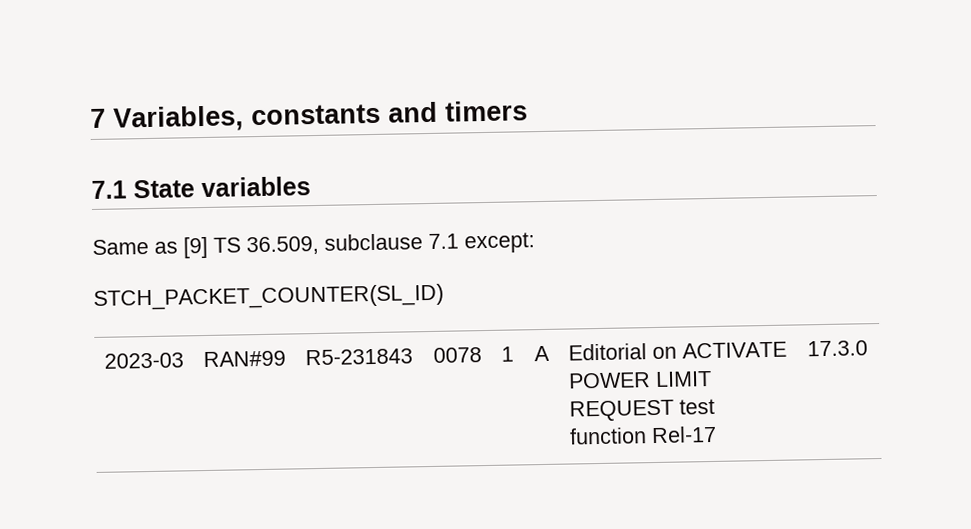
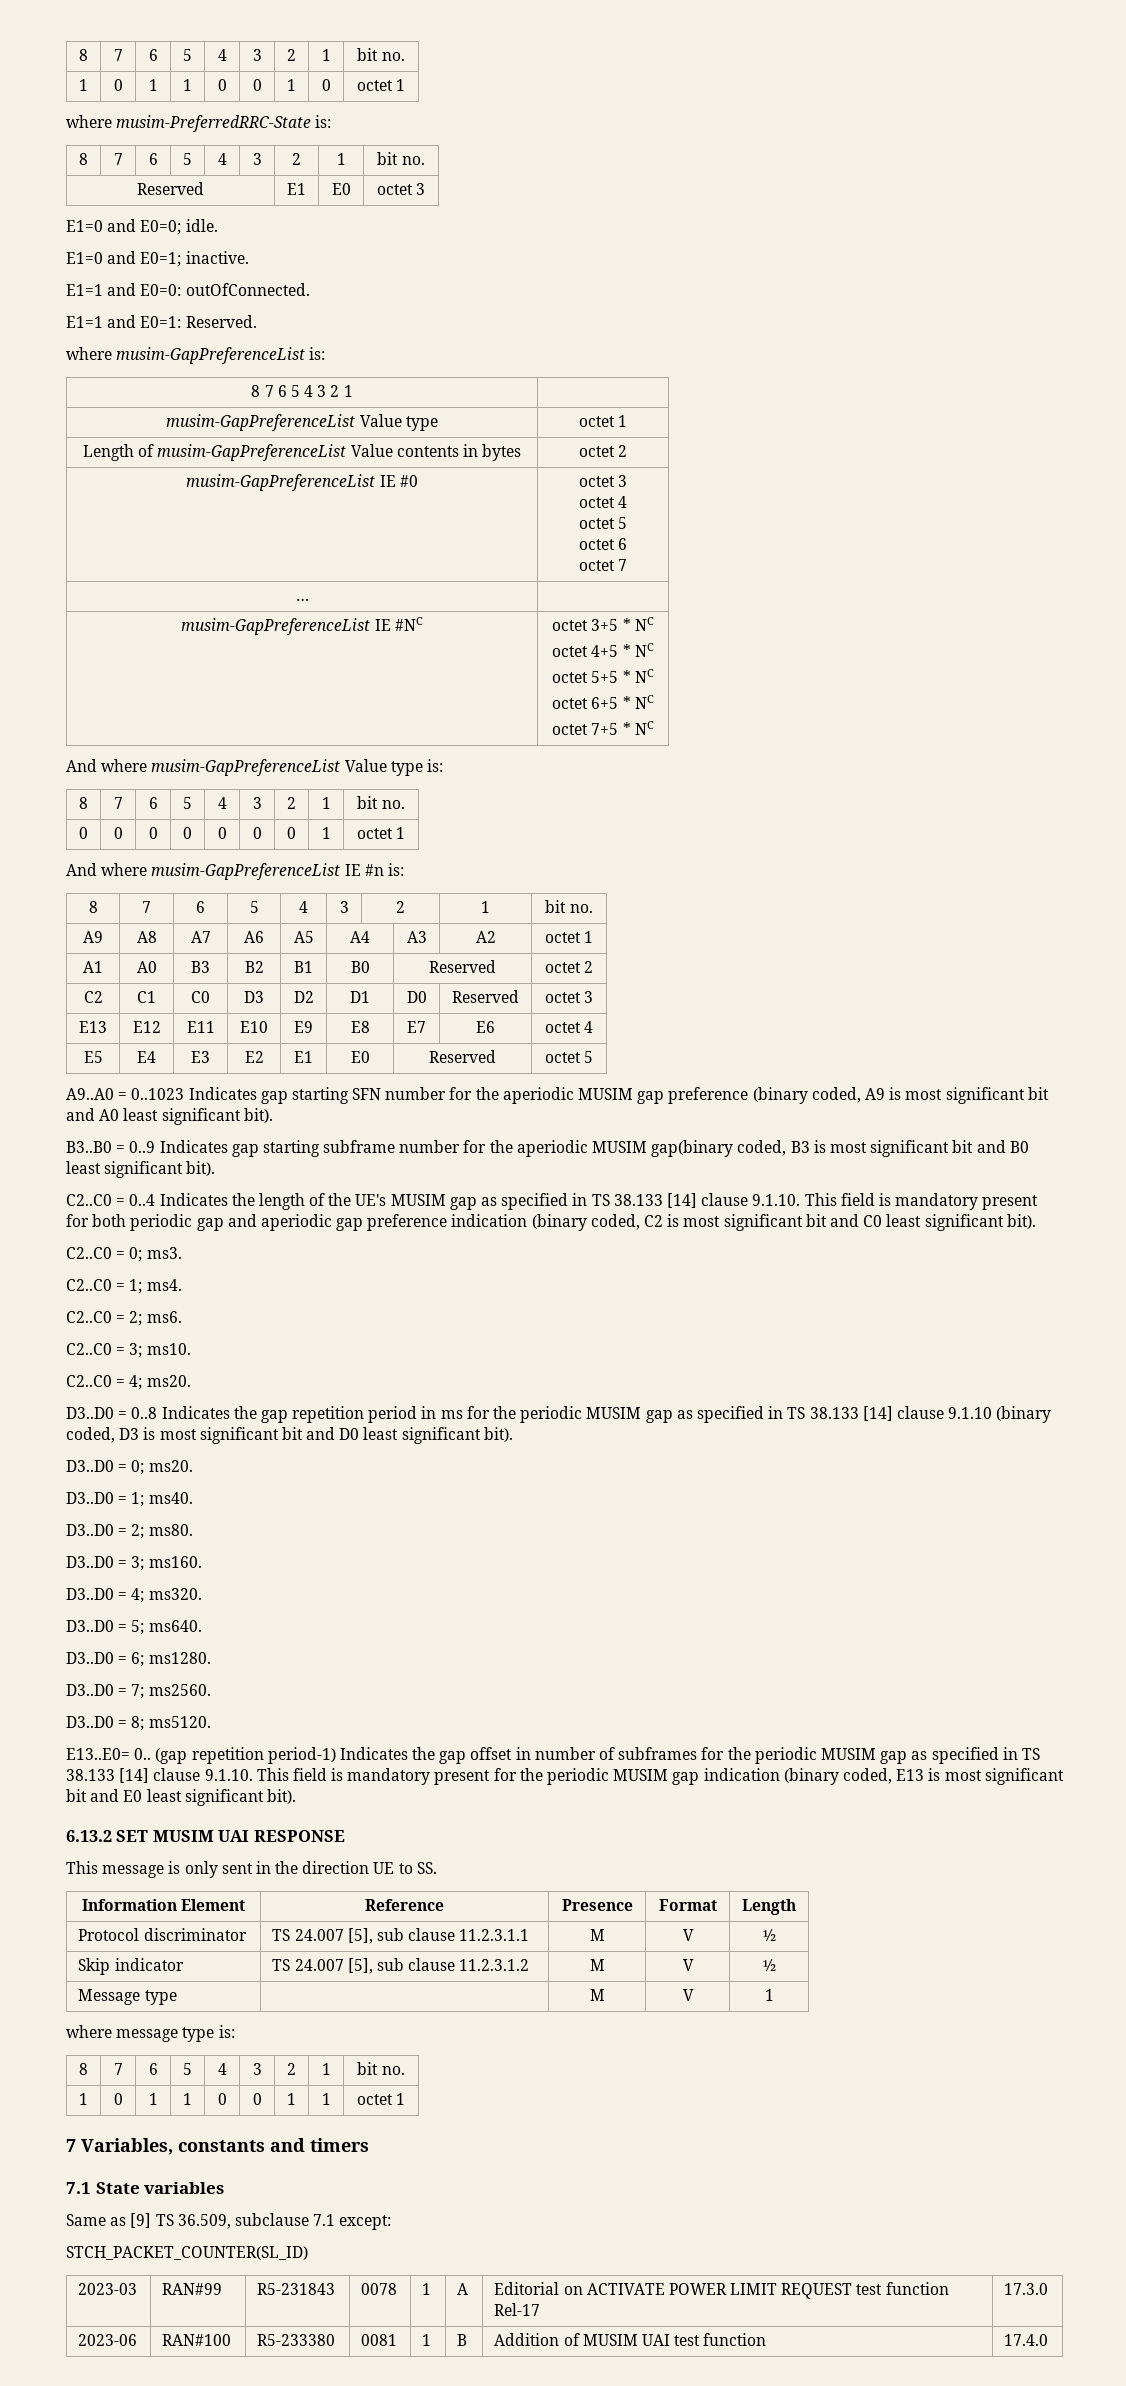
(90, 118) none -> [79,49,88,61] [113,49,123,61] [148,49,158,61] [183,49,192,61] [217,49,227,61] [252,49,262,61] [287,49,296,61] [321,49,331,61] [357,48,405,61] [79,79,88,91] [113,79,123,91] [148,79,158,91] [183,79,192,91] [217,79,227,91] [252,79,262,91] [287,79,296,91] [321,79,331,91] [356,79,406,91] [66,115,332,132] [79,153,88,165] [113,153,123,165] [148,153,158,165] [183,153,192,165] [217,153,227,165] [252,153,262,165] [292,153,301,165] [336,153,346,165] [377,152,425,165] [137,182,204,195] [287,183,306,195] [331,183,351,195] [376,183,426,195] [66,219,218,235] [66,251,249,267] [66,283,310,296] [66,315,257,328] [66,347,326,364] [251,385,353,397] [166,414,438,431] [578,415,628,427] [82,444,522,461] [578,445,628,457] [186,474,418,491] [578,475,628,487] [578,496,628,508] [578,517,628,529] [578,538,628,550] [578,559,628,571] [295,598,309,601] [181,617,423,635] [552,617,654,631] [552,643,654,657] [552,669,654,683] [552,695,654,709] [552,721,654,735] [66,759,443,776] [79,797,88,809] [113,797,123,809] [148,797,158,809] [183,797,192,809] [217,797,227,809] [252,797,262,809] [287,797,296,809] [321,797,331,809] [357,796,405,809] [79,827,88,839] [113,827,123,839] [148,827,158,839] [183,827,192,839] [217,827,227,839] [252,827,262,839] [287,827,296,839] [321,827,331,839] [356,827,406,839] [66,863,404,880] [88,901,98,913] [142,901,151,913] [196,901,205,913] [249,901,259,913] [299,901,308,913] [339,901,349,913] [396,901,405,913] [481,901,490,913] [545,900,593,913] [83,931,103,943] [136,931,157,943] [190,931,211,943] [244,931,264,943] [293,931,314,943] [350,931,370,943] [406,931,427,943] [475,931,496,943] [544,931,594,943] [83,961,103,973] [136,961,157,973] [191,961,210,973] [244,961,264,973] [294,961,313,973] [350,961,370,973] [429,960,496,973] [544,961,594,973] [83,991,103,1003] [137,991,156,1003] [191,991,210,1003] [244,991,264,1003] [293,991,314,1003] [350,991,370,1003] [406,991,427,1003] [452,990,519,1003] [544,991,594,1003] [79,1021,107,1033] [132,1021,161,1033] [186,1021,215,1033] [240,1021,268,1033] [294,1021,313,1033] [350,1021,370,1033] [407,1021,426,1033] [476,1021,495,1033] [544,1021,594,1033] [83,1051,103,1063] [137,1051,156,1063] [191,1051,210,1063] [244,1051,264,1063] [294,1051,313,1063] [350,1051,370,1063] [429,1050,496,1063] [544,1051,594,1063] [66,1087,1049,1104] [66,1108,273,1125] [66,1140,1029,1157] [66,1161,216,1178] [66,1193,1039,1210] [66,1214,1036,1231] [66,1247,182,1262] [66,1279,182,1294] [66,1311,182,1326] [66,1343,191,1358] [66,1375,191,1390] [66,1406,1052,1423] [66,1427,513,1444] [66,1460,193,1475] [66,1492,193,1507] [66,1524,193,1539] [66,1556,202,1571] [66,1588,202,1603] [66,1620,202,1635] [66,1652,211,1667] [66,1684,211,1699] [66,1716,211,1731] [66,1747,1040,1764] [66,1768,1064,1785] [66,1789,296,1806] [66,1830,345,1842] [66,1861,437,1878] [81,1899,246,1911] [365,1899,444,1911] [561,1899,633,1911] [658,1899,717,1911] [742,1899,796,1915] [78,1928,247,1941] [272,1928,530,1944] [589,1929,605,1941] [682,1929,694,1941] [762,1929,776,1941] [78,1958,184,1975] [272,1958,530,1974] [589,1959,605,1971] [682,1959,694,1971] [762,1959,776,1971] [78,1989,177,2005] [589,1989,605,2001] [682,1989,694,2001] [764,1989,774,2001] [66,2025,235,2042] [79,2063,88,2075] [113,2063,123,2075] [148,2063,158,2075] [183,2063,192,2075] [217,2063,227,2075] [252,2063,262,2075] [287,2063,296,2075] [321,2063,331,2075] [357,2062,405,2075] [79,2093,88,2105] [113,2093,123,2105] [148,2093,158,2105] [183,2093,192,2105] [217,2093,227,2105] [252,2093,262,2105] [287,2093,296,2105] [321,2093,331,2105] [356,2093,406,2105] 8 | 7 | 6 | 5 | 4 | 3 | 2 | 1 | bit no. // 1 | 0 | 1 | 1 | 0 | 0 | 1 | 0 | octet 1 // where musim-PreferredRRC-State is: // 8 | 7 | 6 | 5 | 4 | 3 | 2 | 1 | bit no. // Reserved | E1 | E0 | octet 3 // E1=0 and E0=0; idle. // E1=0 and E0=1; inactive. // E1=1 and E0=0: outOfConnected. // E1=1 and E0=1: Reserved. // where musim-GapPreferenceList is: // 8 7 6 5 4 3 2 1 | // musim-GapPreferenceList Value type | octet 1 // Length of musim-GapPreferenceList Value contents in bytes | octet 2 // musim-GapPreferenceList IE #0 | octet 3 // octet 4 // octet 5 // octet 6 // octet 7 // … | // musim-GapPreferenceList IE #NC | octet 3+5 * NC // octet 4+5 * NC // octet 5+5 * NC // octet 6+5 * NC // octet 7+5 * NC // And where musim-GapPreferenceList Value type is: // 8 | 7 | 6 | 5 | 4 | 3 | 2 | 1 | bit no. // 0 | 0 | 0 | 0 | 0 | 0 | 0 | 1 | octet 1 // And where musim-GapPreferenceList IE #n is: // 8 | 7 | 6 | 5 | 4 | 3 | 2 | 1 | bit no. // A9 | A8 | A7 | A6 | A5 | A4 | A3 | A2 | octet 1 // A1 | A0 | B3 | B2 | B1 | B0 | Reserved | octet 2 // C2 | C1 | C0 | D3 | D2 | D1 | D0 | Reserved | octet 3 // E13 | E12 | E11 | E10 | E9 | E8 | E7 | E6 | octet 4 // E5 | E4 | E3 | E2 | E1 | E0 | Reserved | octet 5 // A9..A0 = 0..1023 Indicates gap starting SFN number for the aperiodic MUSIM gap preference (binary coded, A9 is most significant bit and A0 least significant bit). // B3..B0 = 0..9 Indicates gap starting subframe number for the aperiodic MUSIM gap(binary coded, B3 is most significant bit and B0 least significant bit). // C2..C0 = 0..4 Indicates the length of the UE's MUSIM gap as specified in TS 38.133 [14] clause 9.1.10. This field is mandatory present for both periodic gap and aperiodic gap preference indication (binary coded, C2 is most significant bit and C0 least significant bit). // C2..C0 = 0; ms3. // C2..C0 = 1; ms4. // C2..C0 = 2; ms6. // C2..C0 = 3; ms10. // C2..C0 = 4; ms20. // D3..D0 = 0..8 Indicates the gap repetition period in ms for the periodic MUSIM gap as specified in TS 38.133 [14] clause 9.1.10 (binary coded, D3 is most significant bit and D0 least significant bit). // D3..D0 = 0; ms20. // D3..D0 = 1; ms40. // D3..D0 = 2; ms80. // D3..D0 = 3; ms160. // D3..D0 = 4; ms320. // D3..D0 = 5; ms640. // D3..D0 = 6; ms1280. // D3..D0 = 7; ms2560. // D3..D0 = 8; ms5120. // E13..E0= 0.. (gap repetition period-1) Indicates the gap offset in number of subframes for the periodic MUSIM gap as specified in TS 38.133 [14] clause 9.1.10. This field is mandatory present for the periodic MUSIM gap indication (binary coded, E13 is most significant bit and E0 least significant bit). // 6.13.2 SET MUSIM UAI RESPONSE // This message is only sent in the direction UE to SS. // Information Element | Reference | Presence | Format | Length // Protocol discriminator | TS 24.007 [5], sub clause 11.2.3.1.1 | M | V | ½ // Skip indicator | TS 24.007 [5], sub clause 11.2.3.1.2 | M | V | ½ // Message type | | M | V | 1 // where message type is: // 8 | 7 | 6 | 5 | 4 | 3 | 2 | 1 | bit no. // 1 | 0 | 1 | 1 | 0 | 0 | 1 | 1 | octet 1 //
(868, 348) none -> [78,2334,138,2346] [162,2334,232,2346] [257,2334,336,2346] [361,2334,398,2346] [422,2334,432,2346] [457,2334,468,2346] [494,2333,767,2346] [1004,2334,1049,2346] // 2023-06 | RAN#100 | R5-233380 | 0081 | 1 | B | Addition of MUSIM UAI test function | 17.4.0

